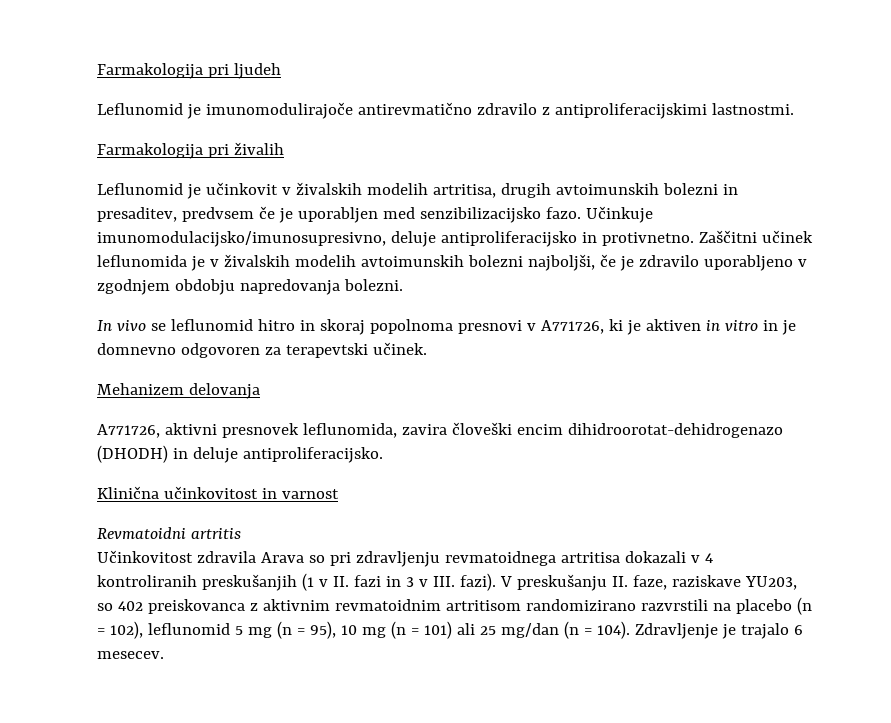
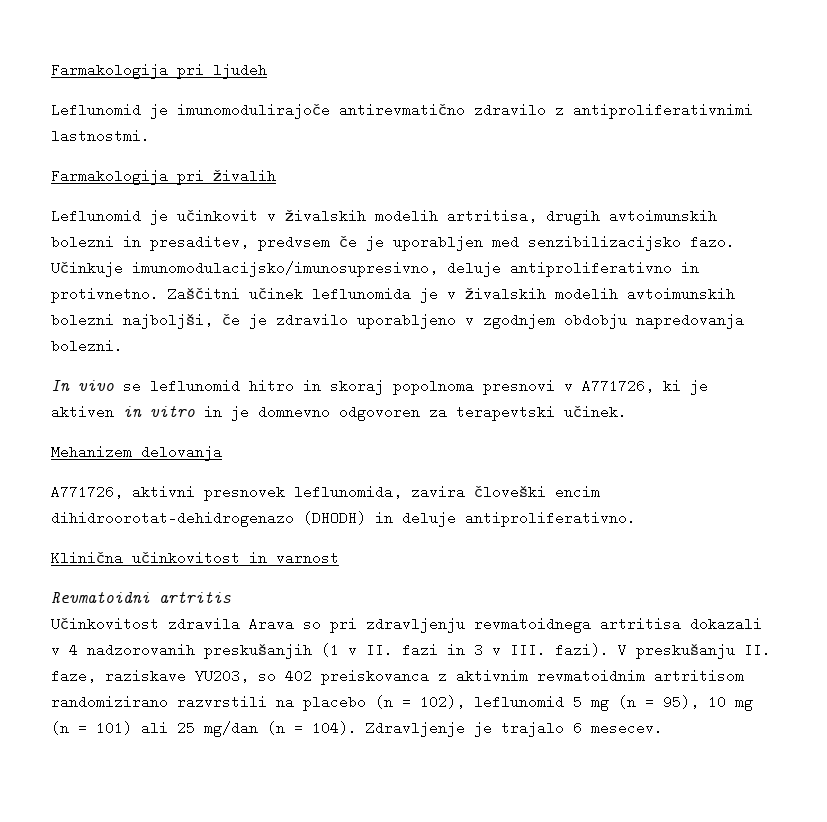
[554,103,707,119] antiproliferacijskimi -> [573,103,753,119] antiproliferativnimi
[440,231,577,247] antiproliferacijsko -> [510,261,672,277] antiproliferativno
[242,447,383,463] antiproliferacijsko. -> [465,511,636,527] antiproliferativno.
[97,575,197,587] kontroliranih -> [87,643,195,657] nadzorovanih

